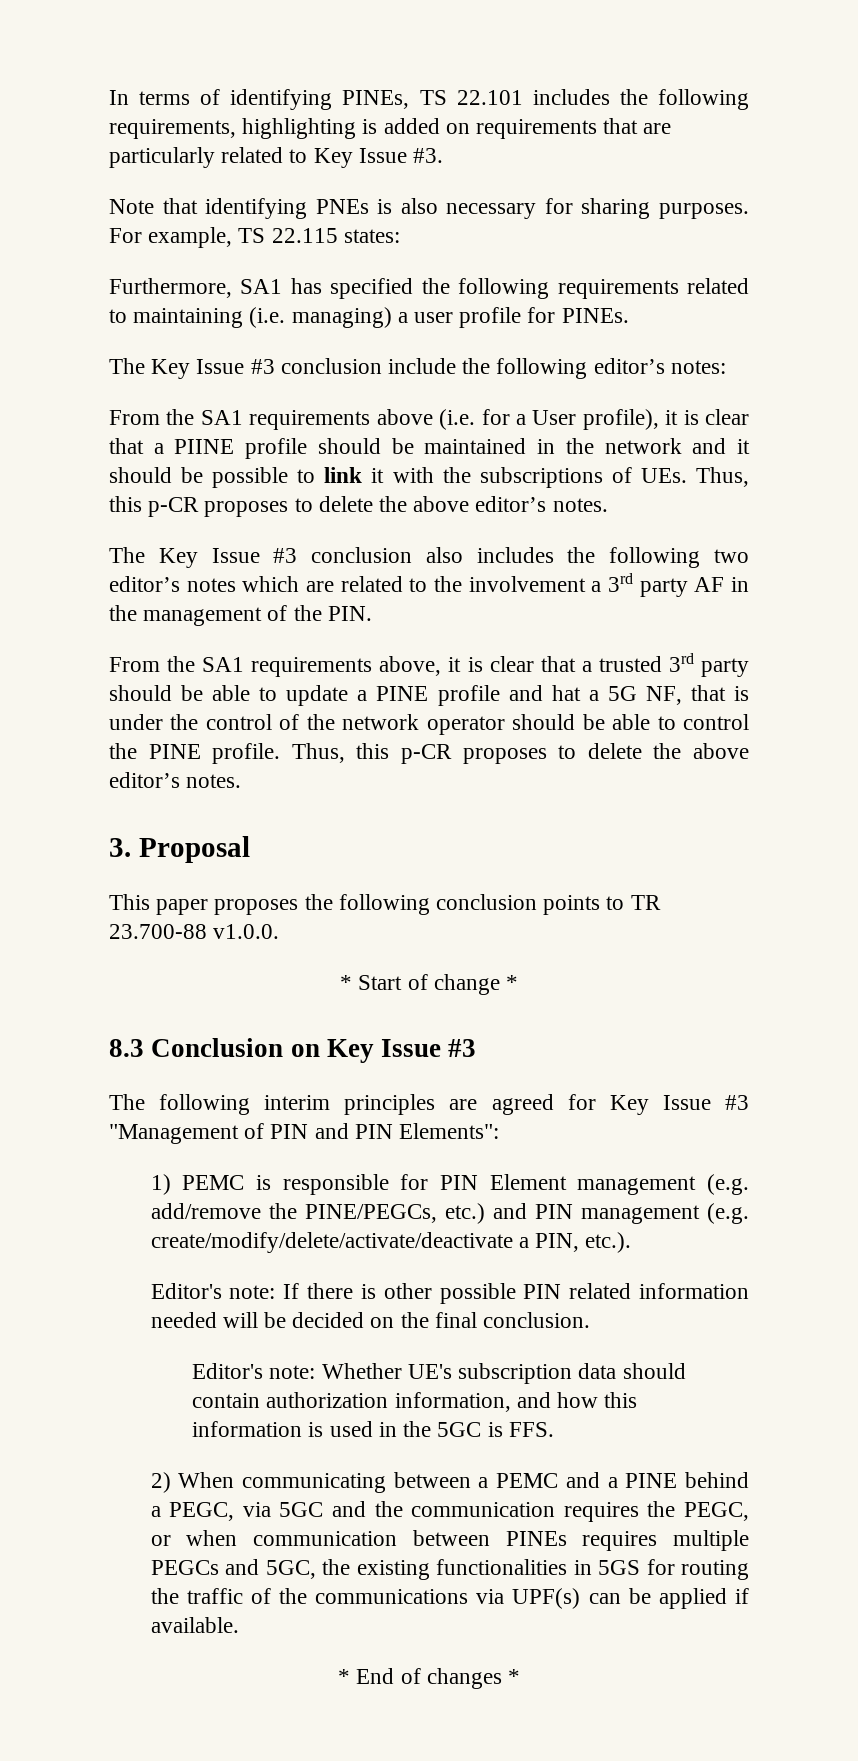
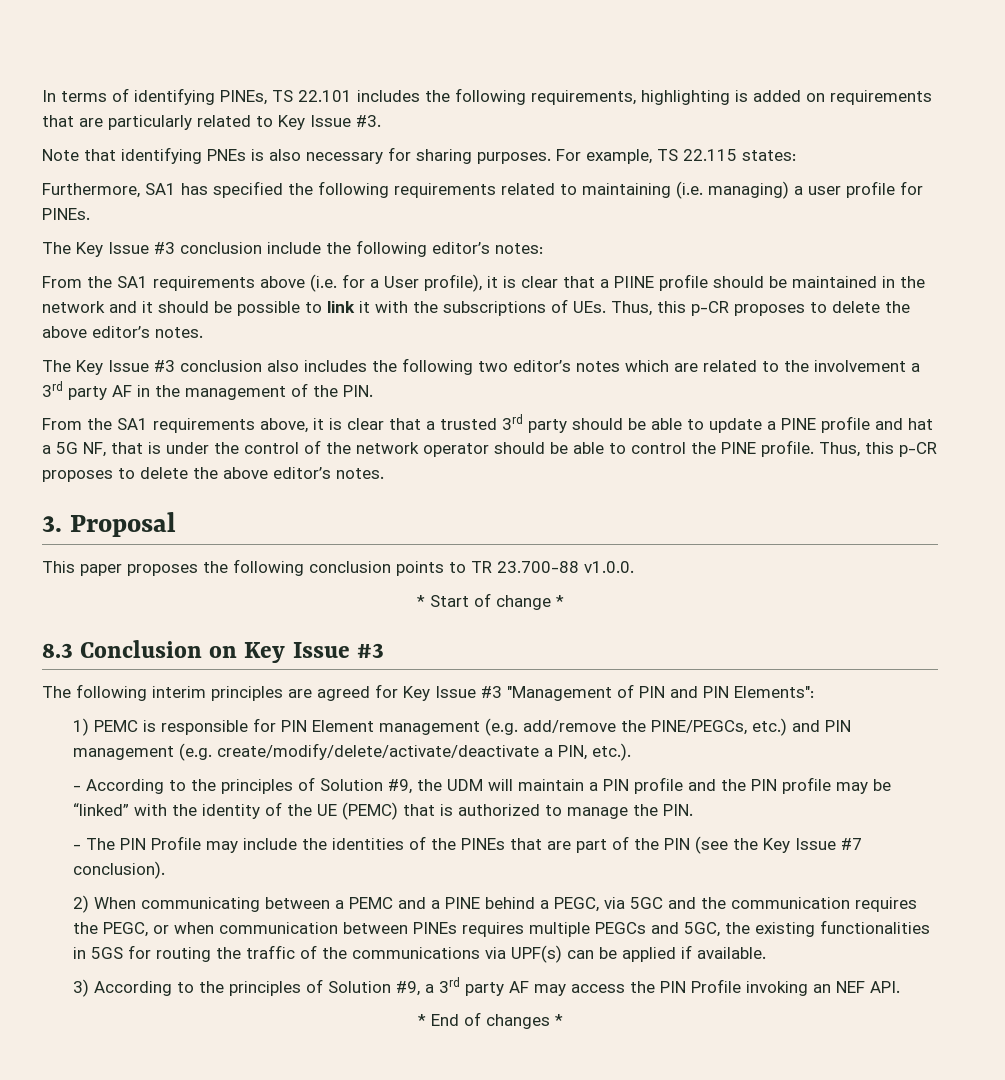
[150,1283,749,1304] [150,1312,591,1328] [192,1363,686,1384] [192,1392,638,1412] [192,1421,554,1437] Editor's note: If there is other possible PIN related information needed will be decided on the final conclusion. // Editor's note: Whether UE's subscription data should contain authorization information, and how this information is used in the 5GC is FFS. -> [72,777,891,794] [72,802,693,820] [72,836,862,854] [72,861,165,879] - According to the principles of Solution #9, the UDM will maintain a PIN profile and the PIN profile may be “linked” with the identity of the UE (PEMC) that is authorized to manage the PIN. // - The PIN Profile may include the identities of the PINEs that are part of the PIN (see the Key Issue #7 conclusion).
(239, 1625) none -> [72,977,900,997] // 3) According to the principles of Solution #9, a 3rd party AF may access the PIN Profile invoking an NEF API.

